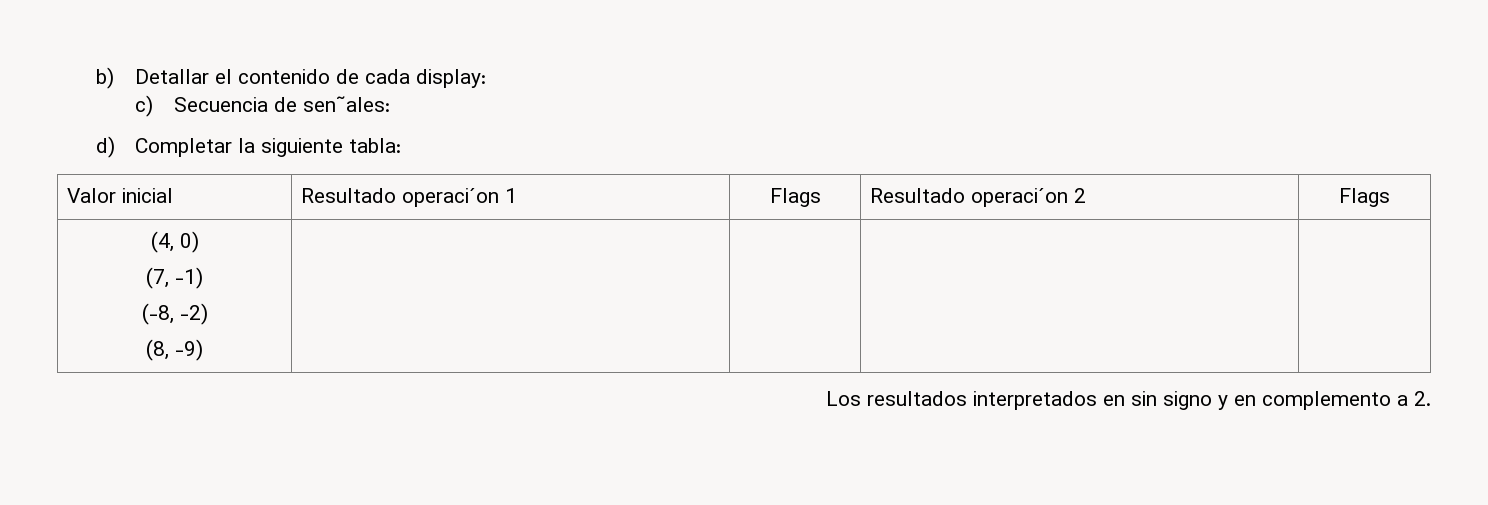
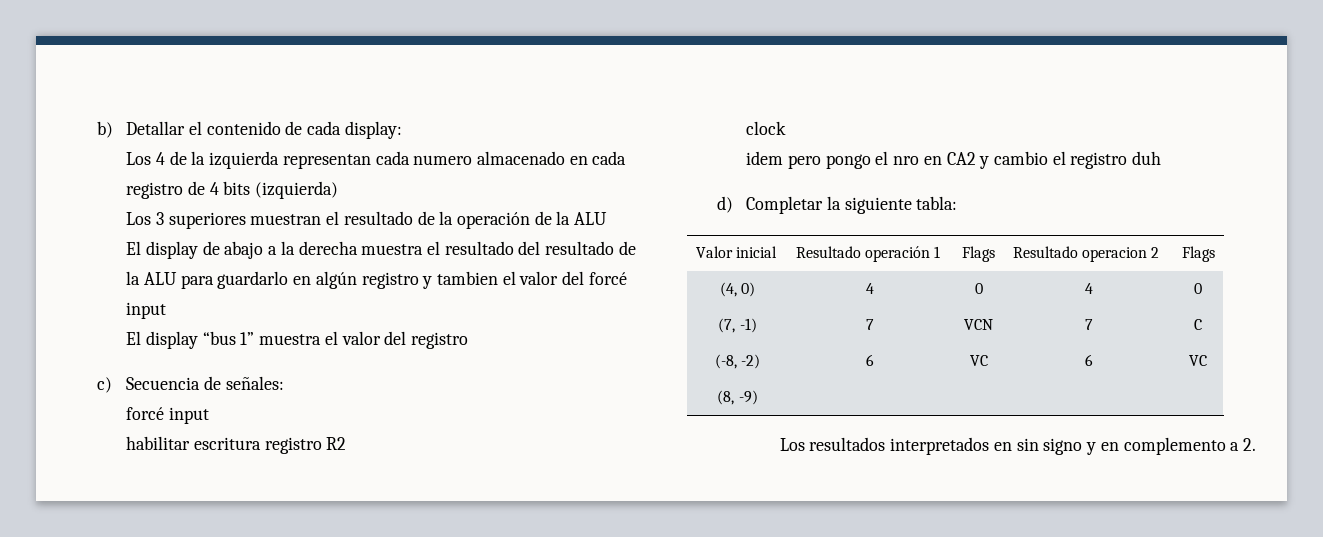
[135,95,391,117] c) Secuencia de sen˜ales: -> [126,151,627,169] [126,181,339,199] [126,211,608,229] [126,241,636,259] [126,271,627,289] [126,302,167,319] [126,331,469,349] [96,376,284,393] [126,407,209,424] [126,436,347,454] [746,121,787,135] [746,151,1162,169] Los 4 de la izquierda representan cada numero almacenado en cada registro de 4 bits (izquierda) // Los 3 superiores muestran el resultado de la operación de la ALU // El display de abajo a la derecha muestra el resultado del resultado de la ALU para guardarlo en algún registro y tambien el valor del forcé input // El display “bus 1” muestra el valor del registro // c) Secuencia de señales: // forcé input // habilitar escritura registro R2 // clock // idem pero pongo el nro en CA2 y cambio el registro duh
[401,188,499,207] operaci´on -> [865,246,931,262] operación
[970,188,1068,207] operaci´on -> [1082,247,1148,262] operacion
(203, 350) | | | -> [866,283,874,294] [866,319,874,330] [866,354,874,366] [974,283,983,294] [964,319,993,330] [969,355,988,366] [1084,283,1093,294] [1084,319,1093,330] [1084,354,1093,366] [1194,283,1202,294] [1194,319,1202,330] [1189,355,1207,366] 4 // 7 // 6 | 0 // VCN // VC | 4 // 7 // 6 | 0 // C // VC

